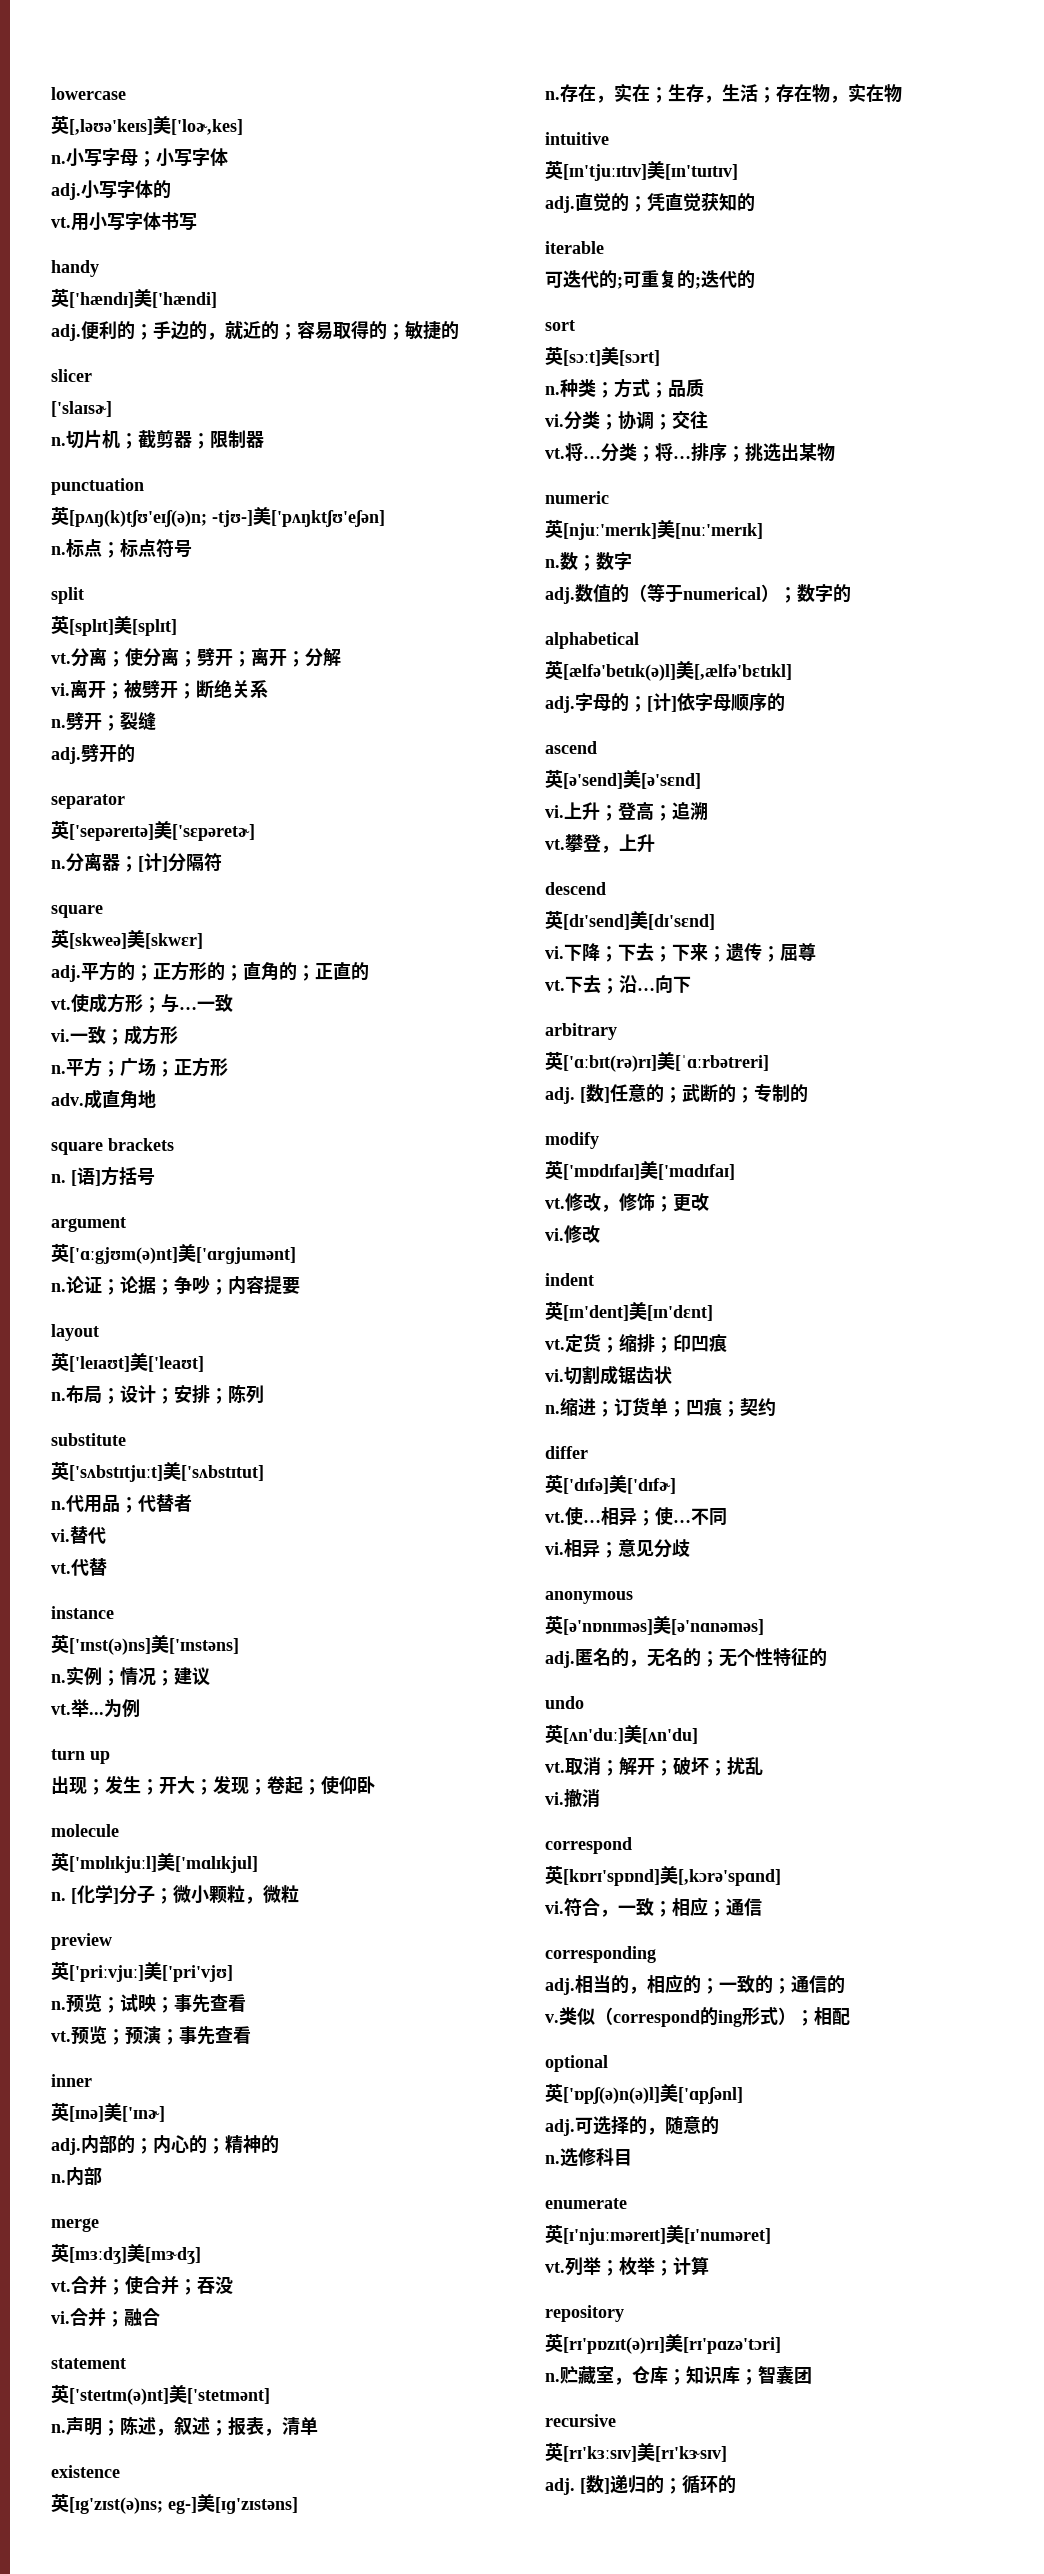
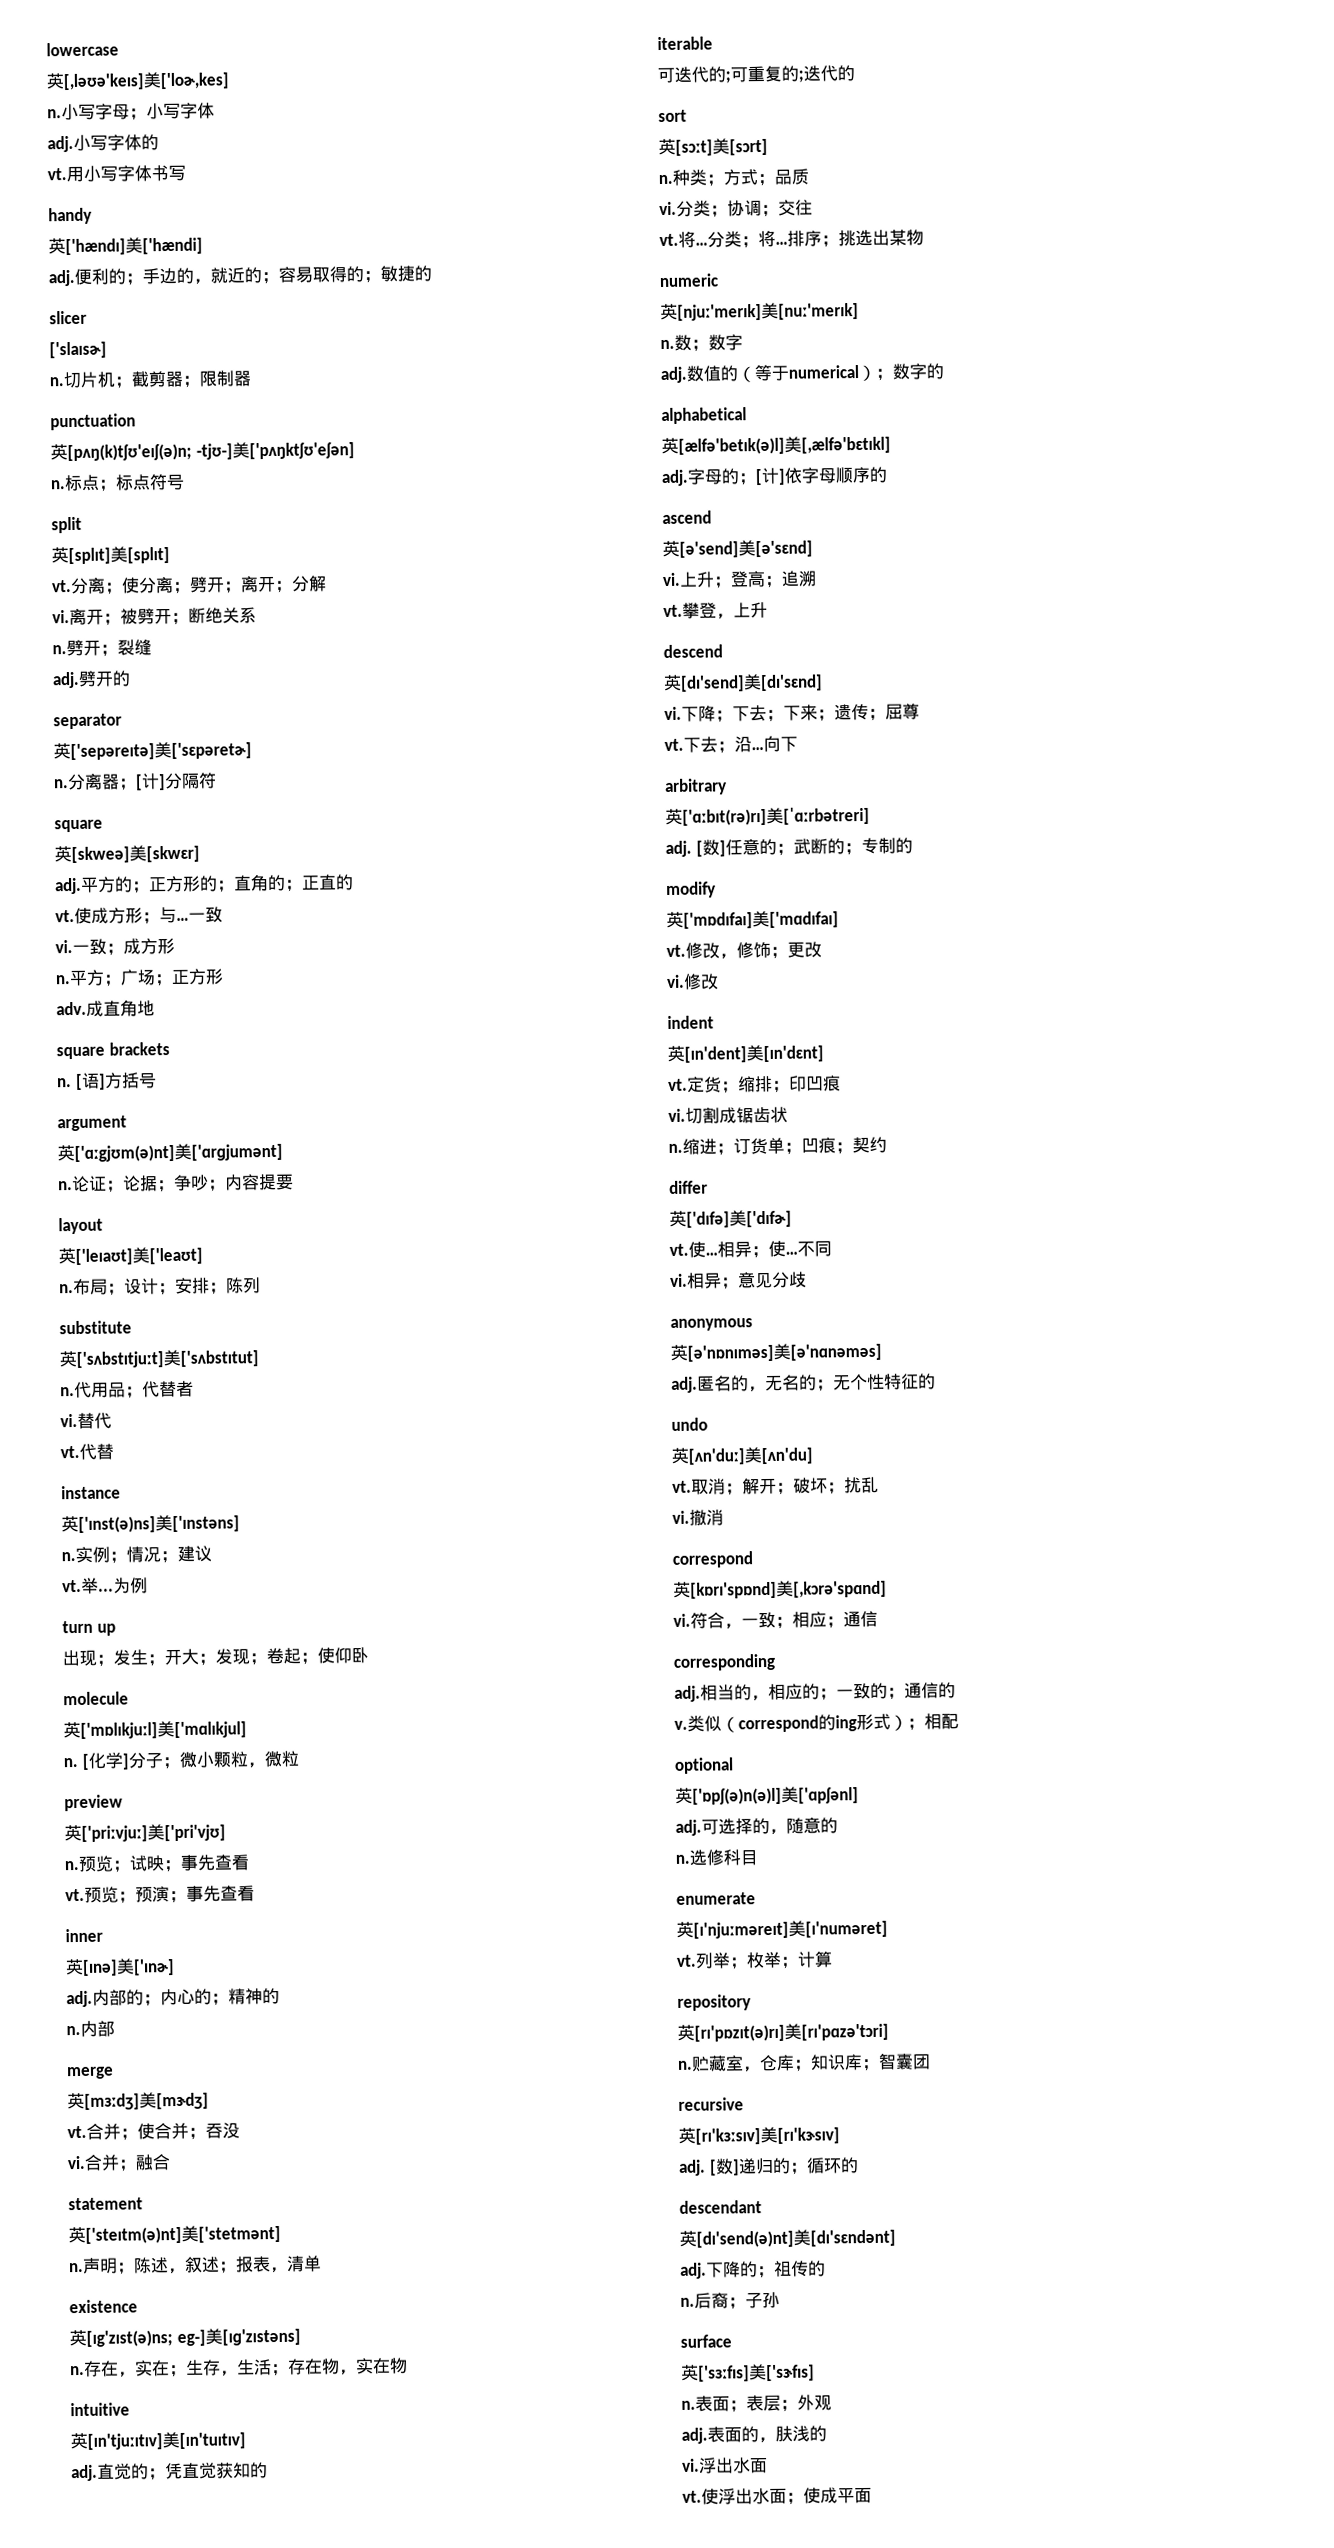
(736, 2484) none -> [679,2200,762,2214] [679,2229,896,2248] [680,2260,826,2279] [680,2291,780,2310] [680,2334,732,2348] [681,2364,815,2382] [681,2394,832,2413] [681,2425,827,2444] [681,2457,768,2474] [682,2486,872,2505] // descendant // 英[dɪ'send(ə)nt]美[dɪ'sɛndənt] // adj.下降的；祖传的 // n.后裔；子孙 // surface // 英['sɜːfɪs]美['sɝfɪs] // n.表面；表层；外观 // adj.表面的，肤浅的 // vi.浮出水面 // vt.使浮出水面；使成平面

